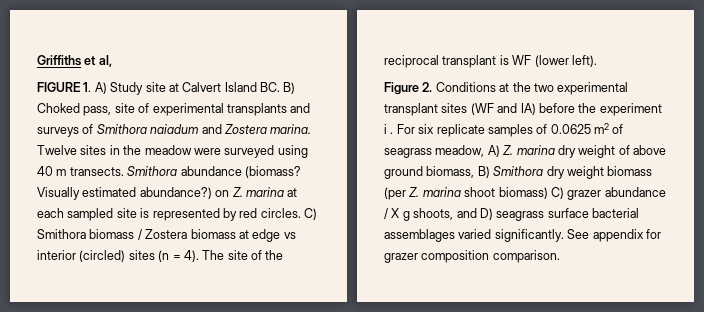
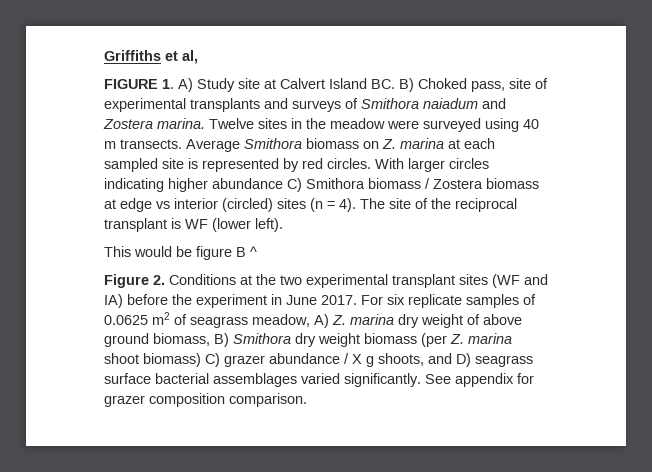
[127,166,301,178] [37,187,212,200] Smithora abundance (biomass? Visually estimated abundance?) -> [186,138,359,152] Average Smithora biomass
(301, 213) none -> [375,158,489,172] [104,178,283,192] With larger circles indicating higher abundance
(597, 61) none -> [104,246,257,260] // This would be figure B ^
[384,124,394,134] i . -> [271,294,357,305] in June 2017.

